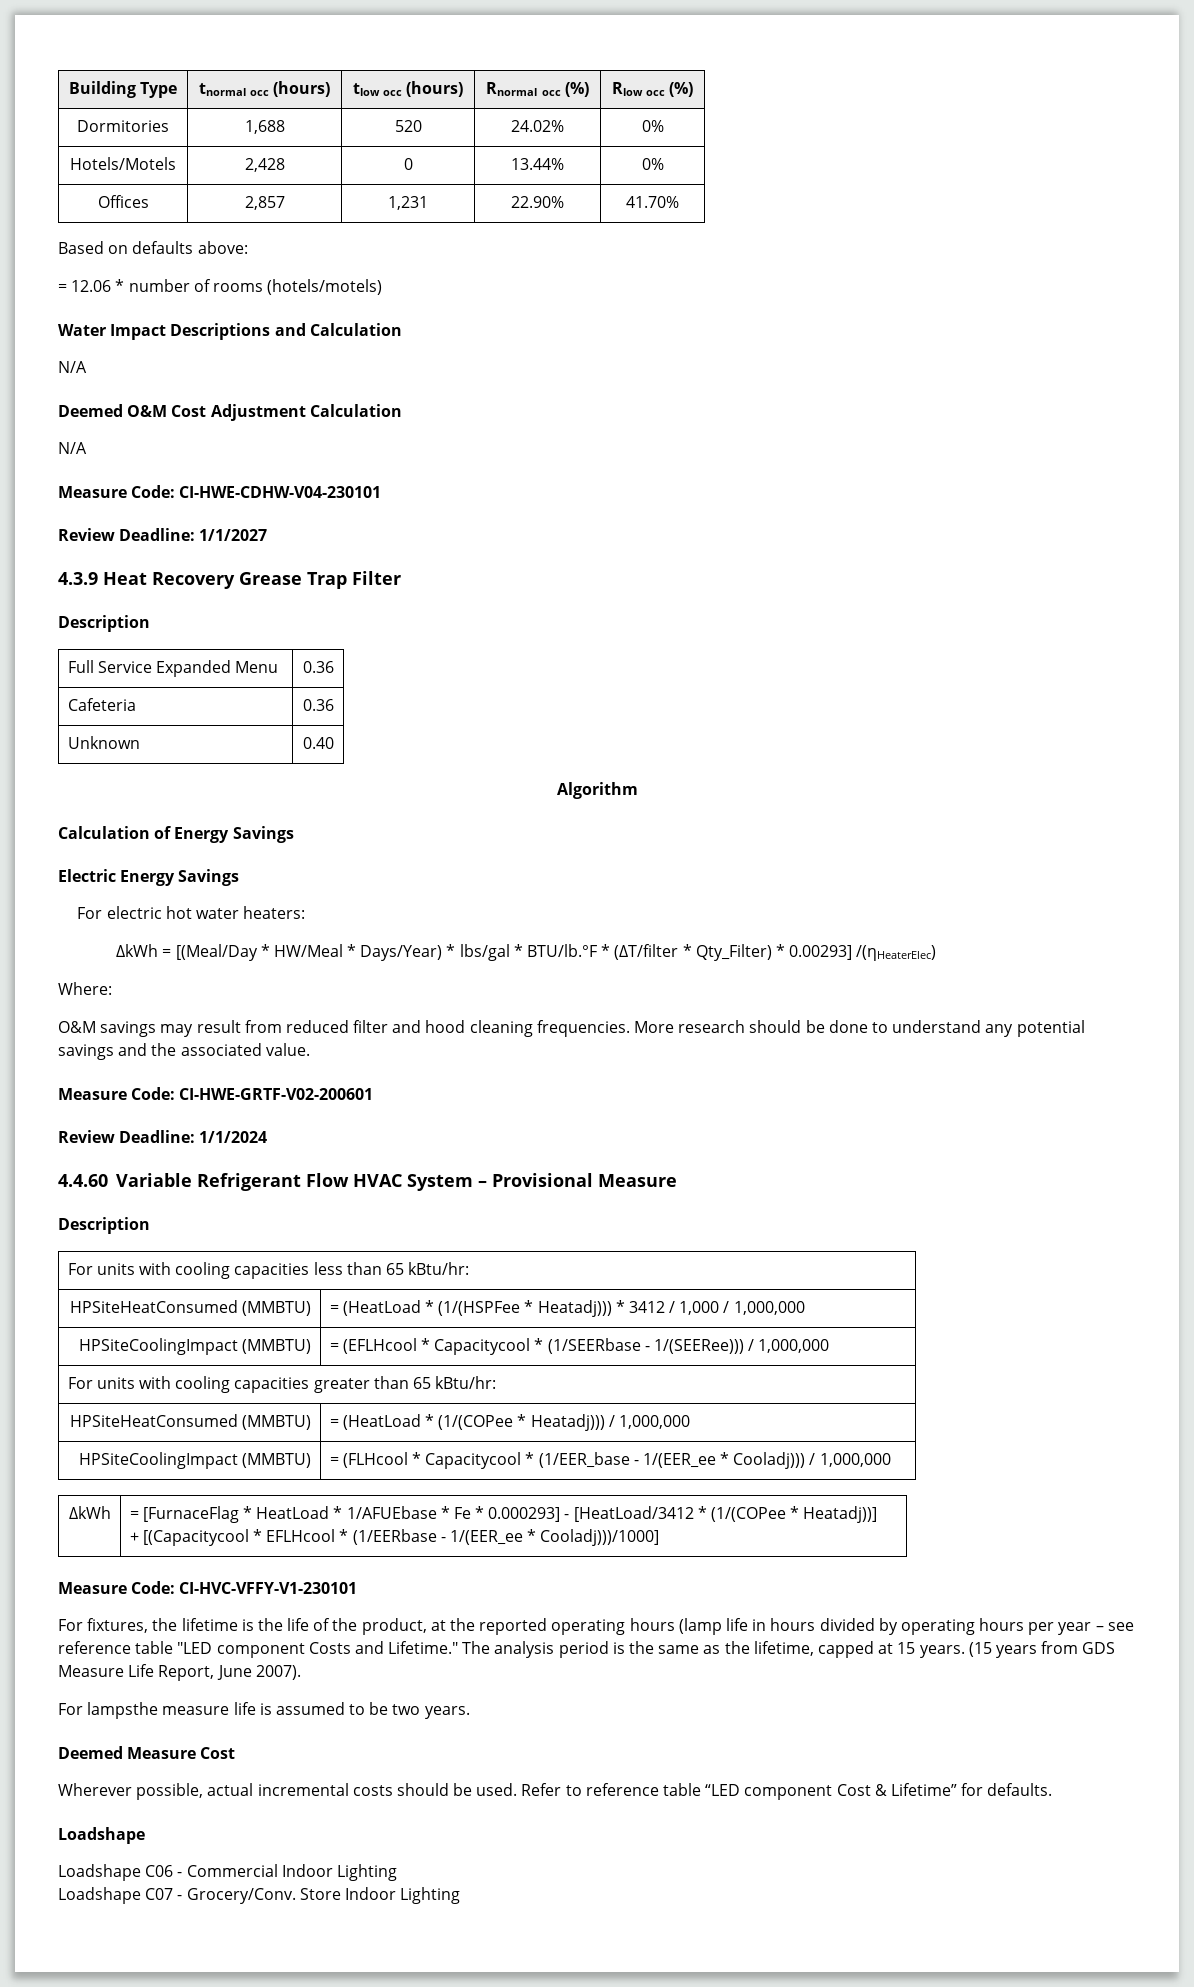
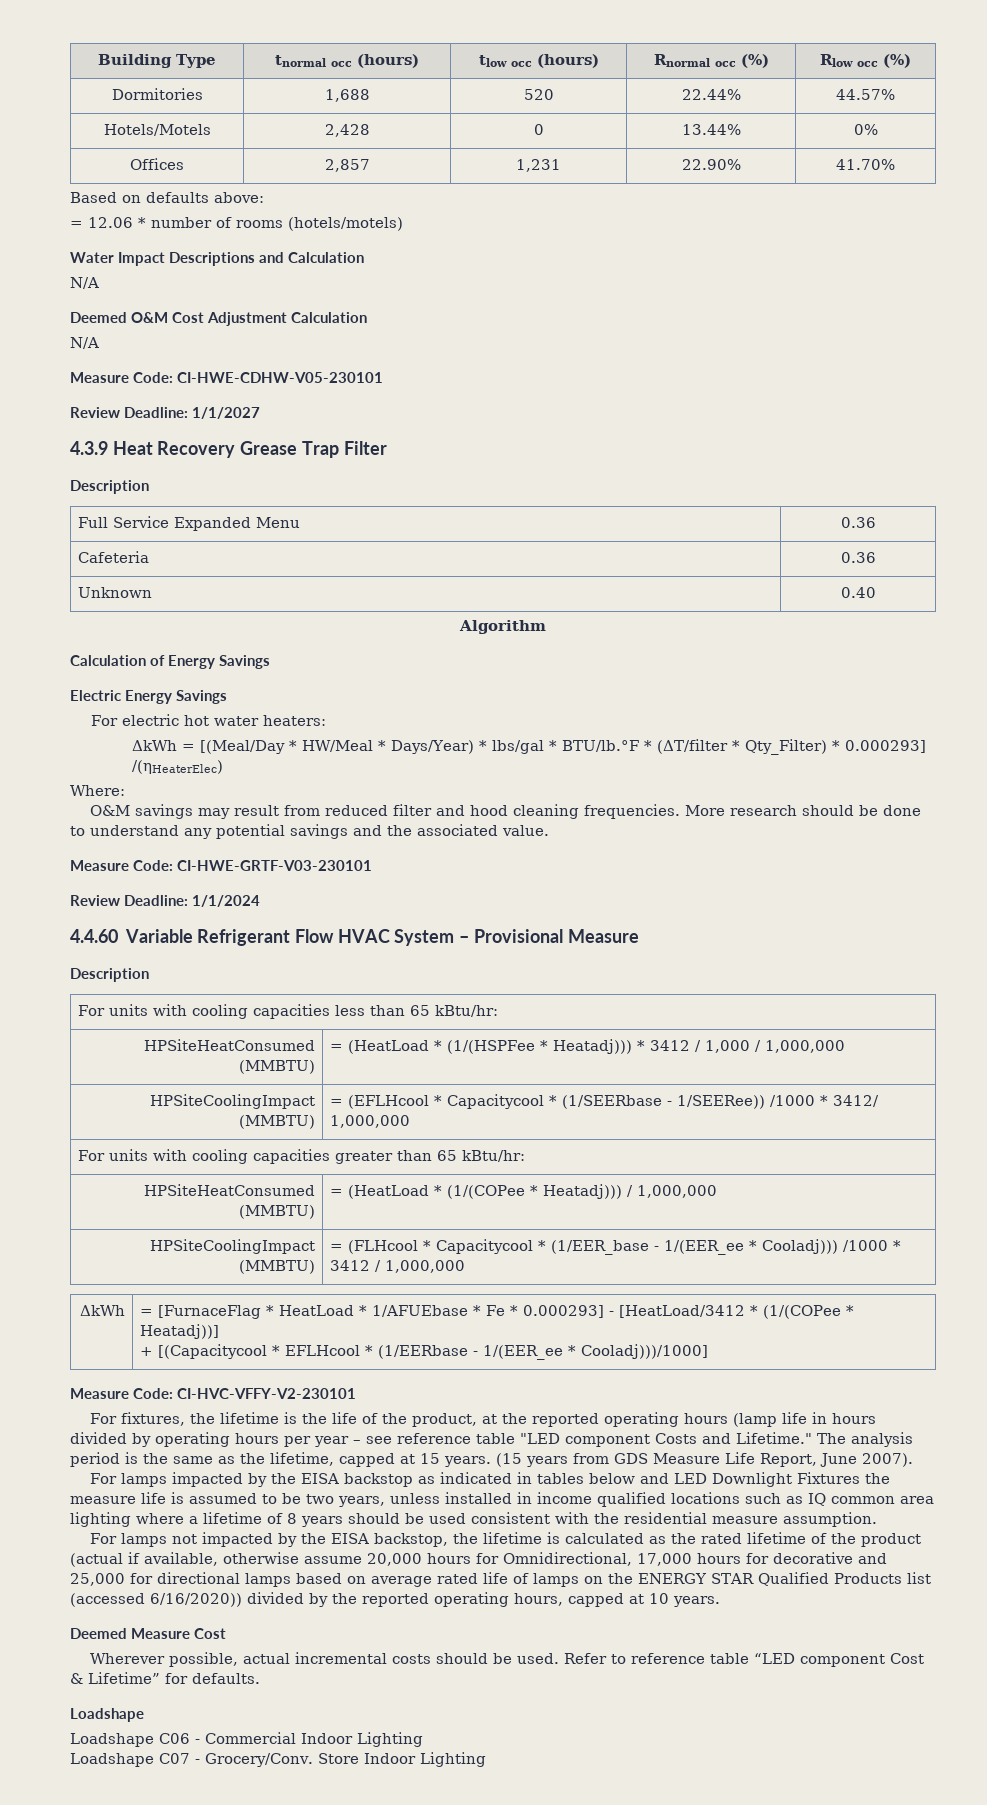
[511,120,564,132] [641,120,664,132] 24.02% | 0% -> [681,89,741,100] [836,89,895,100] 22.44% | 44.57%
[179,486,382,498] CI-HWE-CDHW-V04-230101 -> [177,372,384,383] CI-HWE-CDHW-V05-230101
[789,945,853,960] 0.00293] -> [845,740,927,753] 0.000293]
[179,1088,374,1100] CI-HWE-GRTF-V02-200601 -> [177,860,373,871] CI-HWE-GRTF-V03-230101
[653,1339,755,1354] 1/(SEERee))) / -> [677,1095,880,1109] 1/SEERee)) /1000 * 3412/
(806, 1460) none -> [843,1240,902,1252] [330,1260,371,1271] /1000 * 3412
[179,1582,358,1594] CI-HVC-VFFY-V1-230101 -> [177,1388,357,1399] CI-HVC-VFFY-V2-230101
[87,1702,159,1719] lampsthe -> [120,1472,890,1487] lamps impacted by the EISA backstop as indicated in tables below and LED Downlight Fixtures the
(421, 1709) none -> [338,1492,934,1507] [70,1512,877,1527] [89,1532,921,1547] [70,1552,887,1567] [70,1572,931,1587] [70,1592,669,1607] years, unless installed in income qualified locations such as IQ common area lighting where a lifetime of 8 years should be used consistent with the residential measure assumption. // For lamps not impacted by the EISA backstop, the lifetime is calculated as the rated lifetime of the product (actual if available, otherwise assume 20,000 hours for Omnidirectional, 17,000 hours for decorative and 25,000 for directional lamps based on average rated life of lamps on the ENERGY STAR Qualified Products list (accessed 6/16/2020)) divided by the reported operating hours, capped at 10

